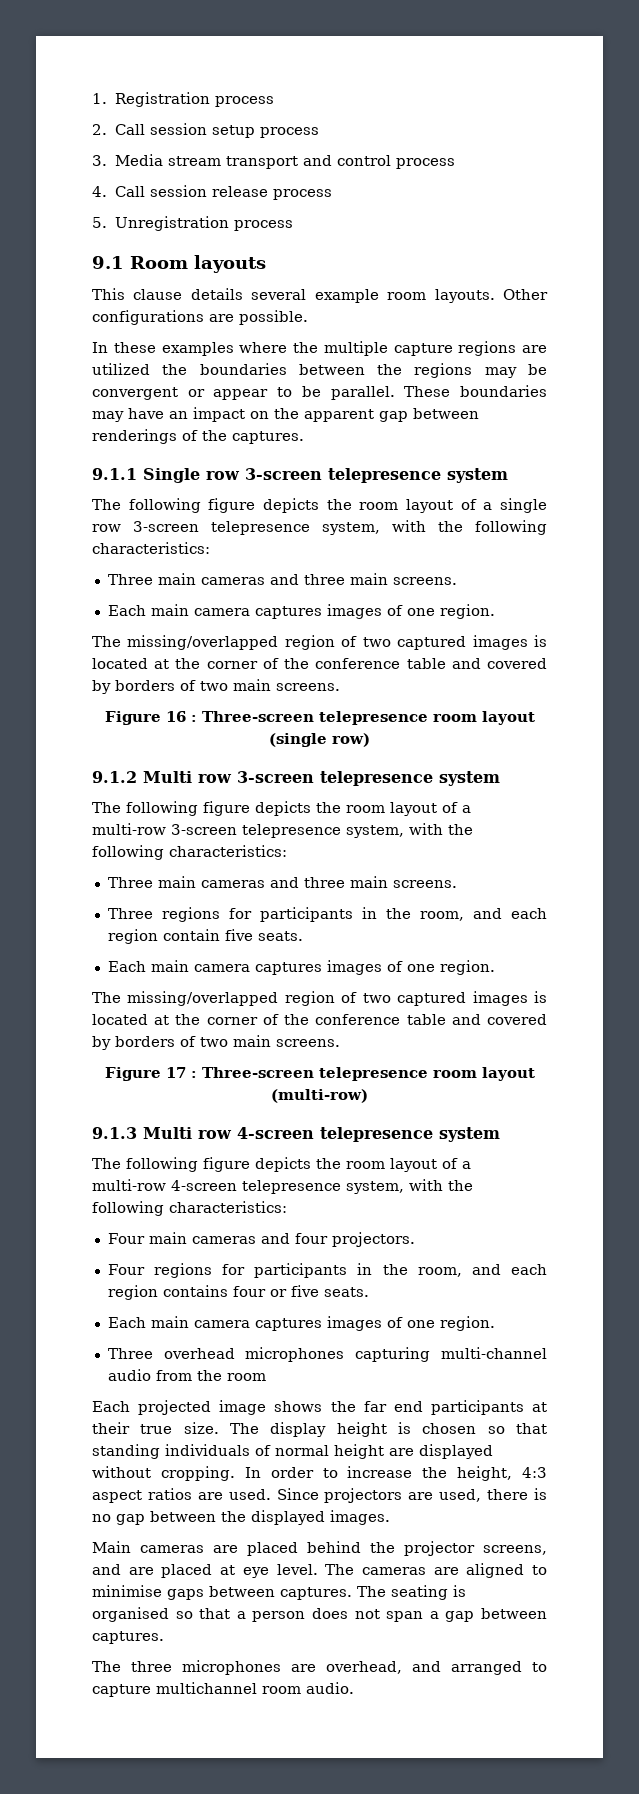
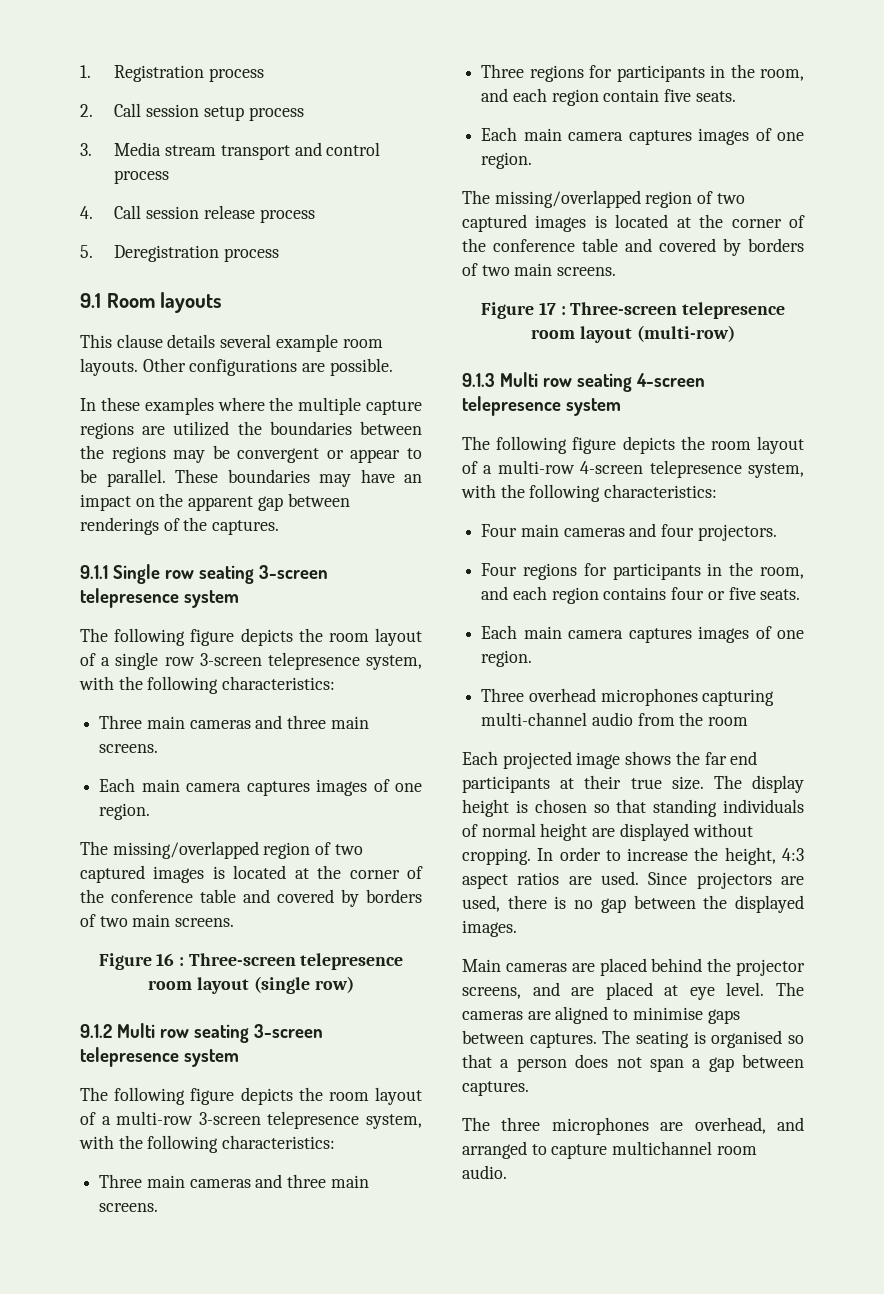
[114,216,229,231] Unregistration -> [114,245,220,262] Deregistration
(240, 475) none -> [198,565,254,584] seating
(232, 778) none -> [193,1024,249,1043] seating
(232, 1134) none -> [576,373,632,392] seating

